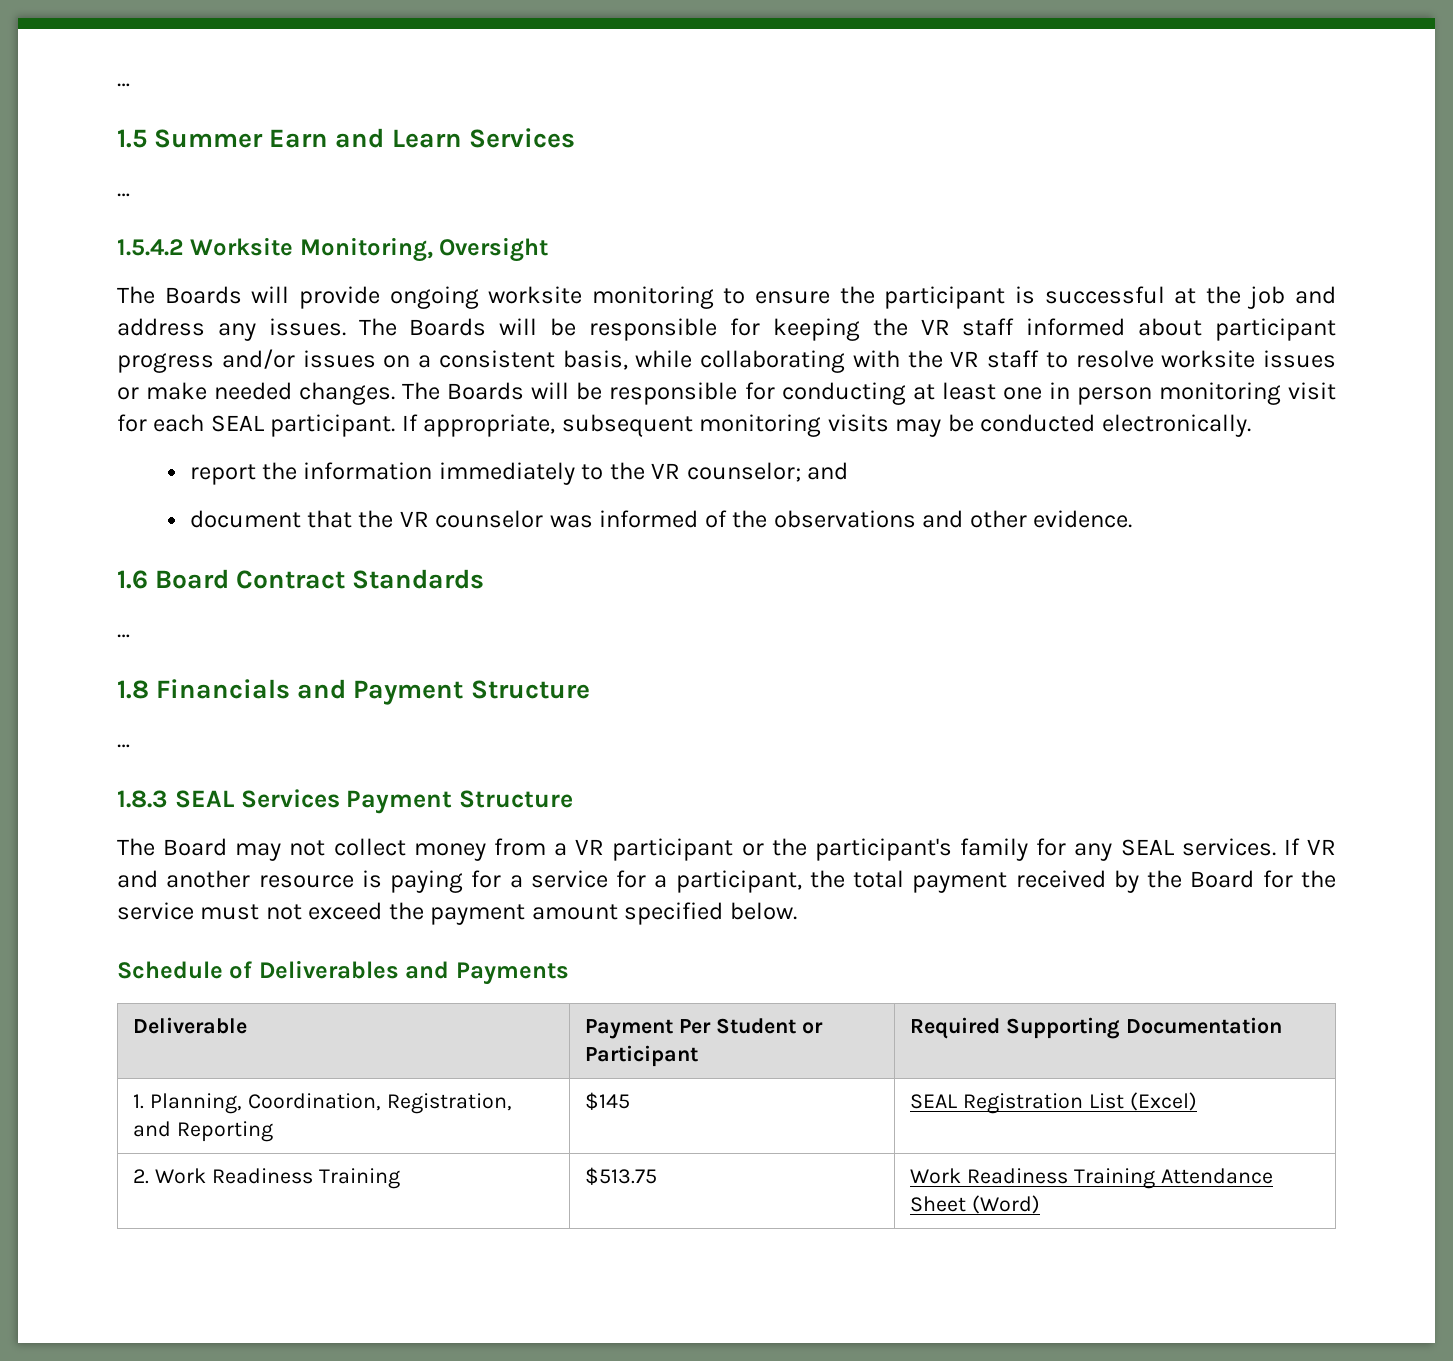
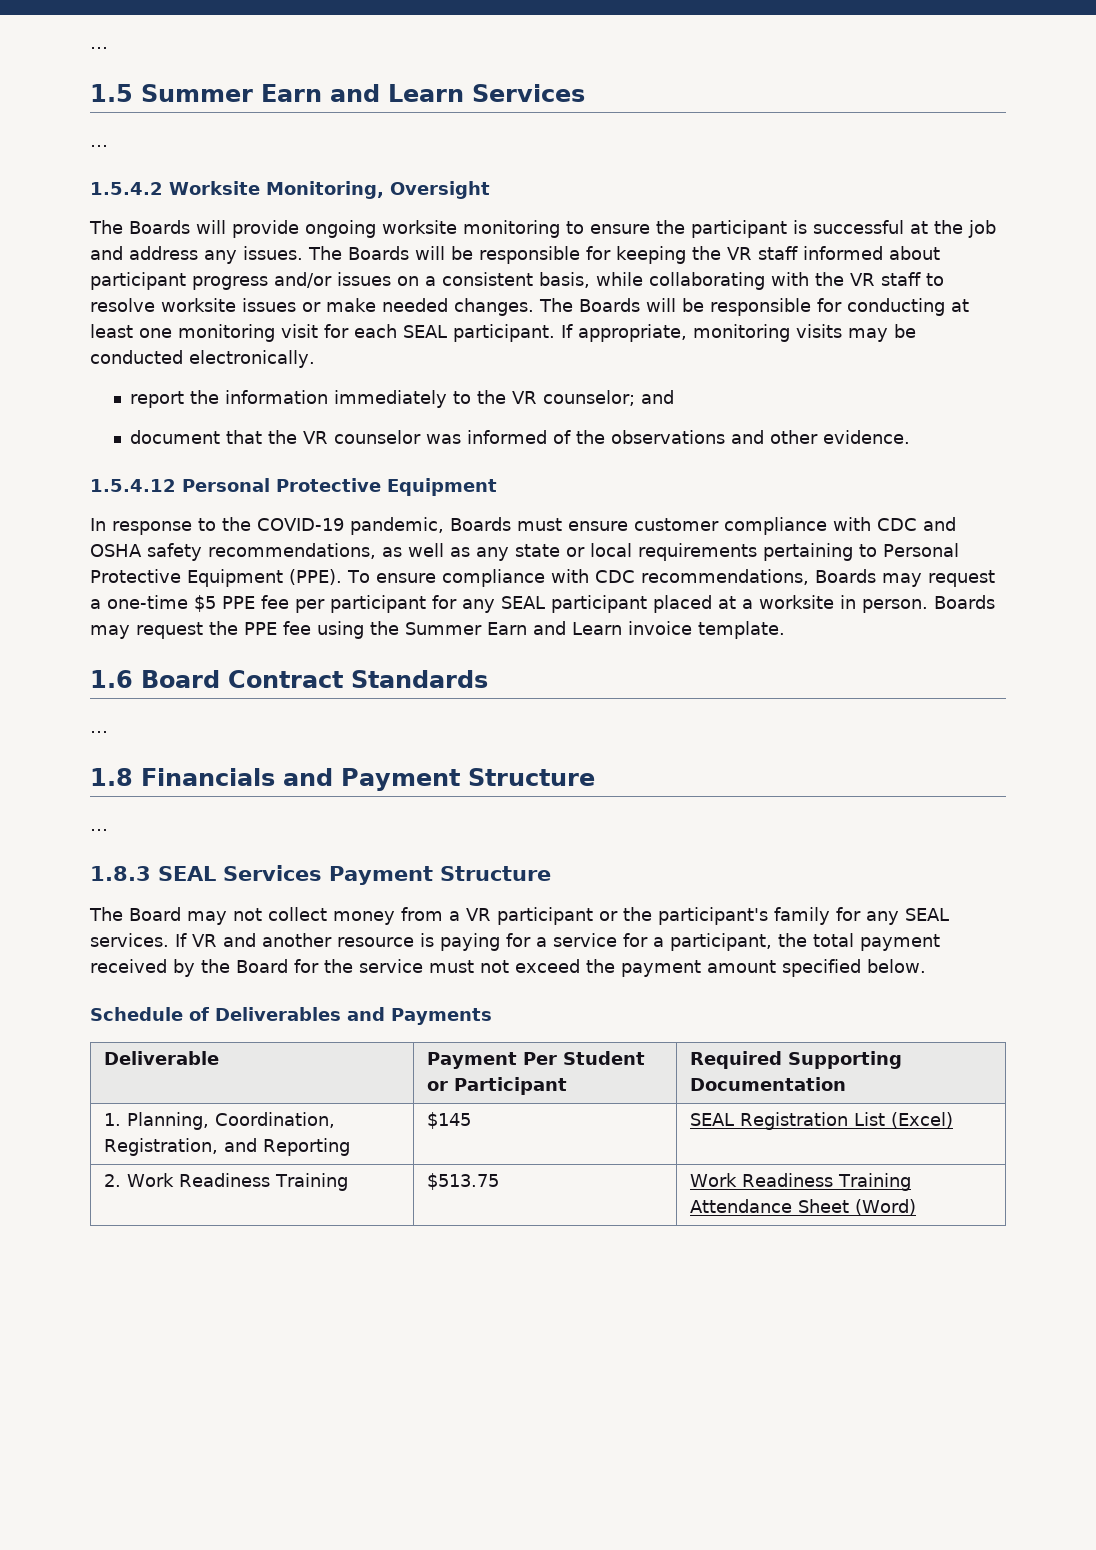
[1048,382,1152,405] in person -> (172, 333) none
[561,414,693,437] subsequent -> (687, 333) none
(1133, 519) none -> [90,478,497,496] [90,517,956,535] [90,543,959,561] [90,569,995,587] [90,595,995,613] [90,621,785,639] // 1.5.4.12 Personal Protective Equipment // In response to the COVID-19 pandemic, Boards must ensure customer compliance with CDC and OSHA safety recommendations, as well as any state or local requirements pertaining to Personal Protective Equipment (PPE). To ensure compliance with CDC recommendations, Boards may request a one-time $5 PPE fee per participant for any SEAL participant placed at a worksite in person. Boards may request the PPE fee using the Summer Earn and Learn invoice template.

